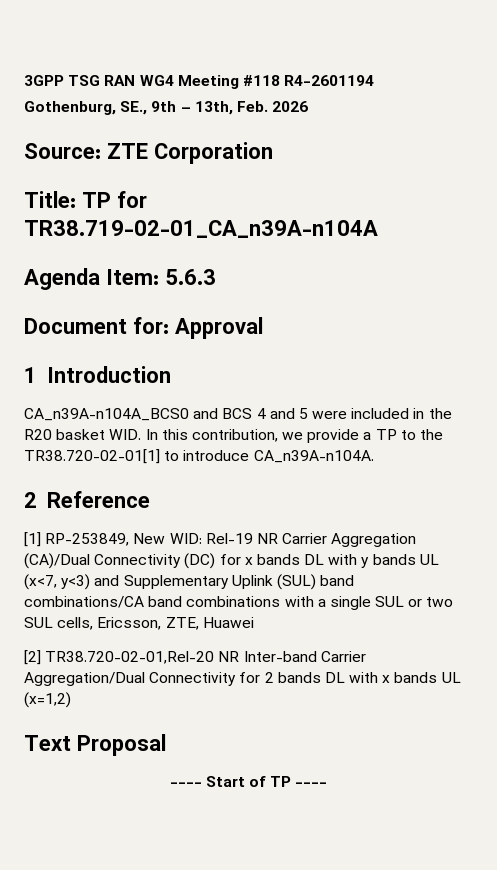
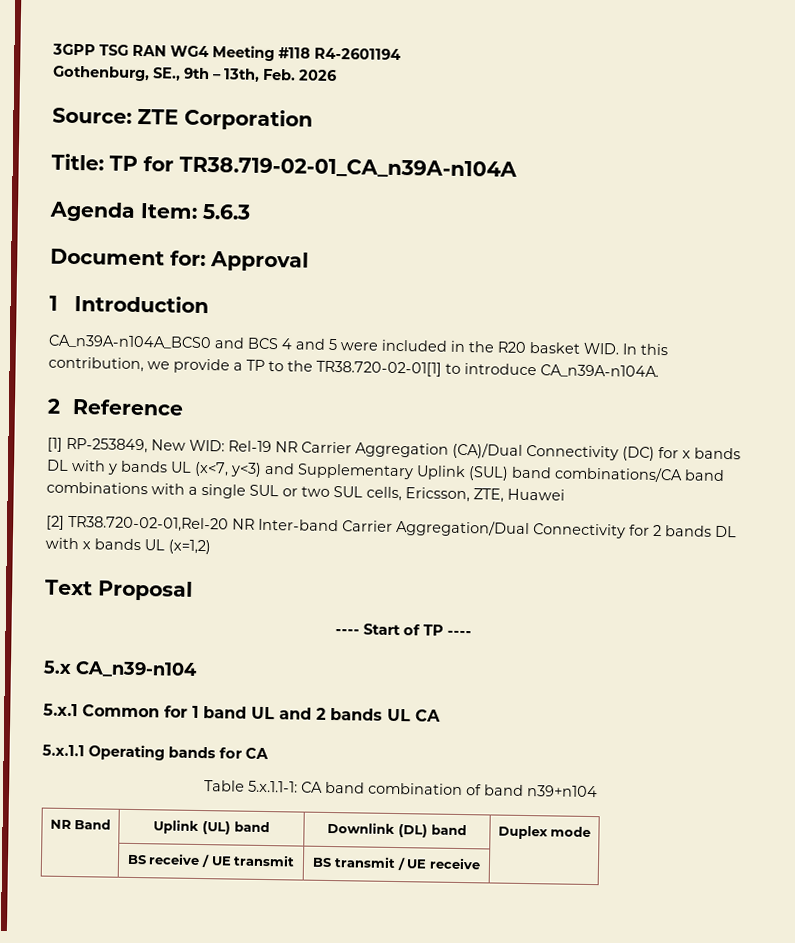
(328, 784) none -> [43,660,198,678] [43,703,441,722] [42,744,269,761] [204,780,598,798] [49,819,112,830] [153,819,270,835] [327,821,467,838] [497,825,592,840] [126,853,296,868] [312,856,481,871] // 5.x CA_n39-n104 // 5.x.1 Common for 1 band UL and 2 bands UL CA // 5.x.1.1 Operating bands for CA // Table 5.x.1.1-1: CA band combination of band n39+n104 // NR Band | Uplink (UL) band | Downlink (DL) band | Duplex mode // | BS receive / UE transmit | BS transmit / UE receive |

